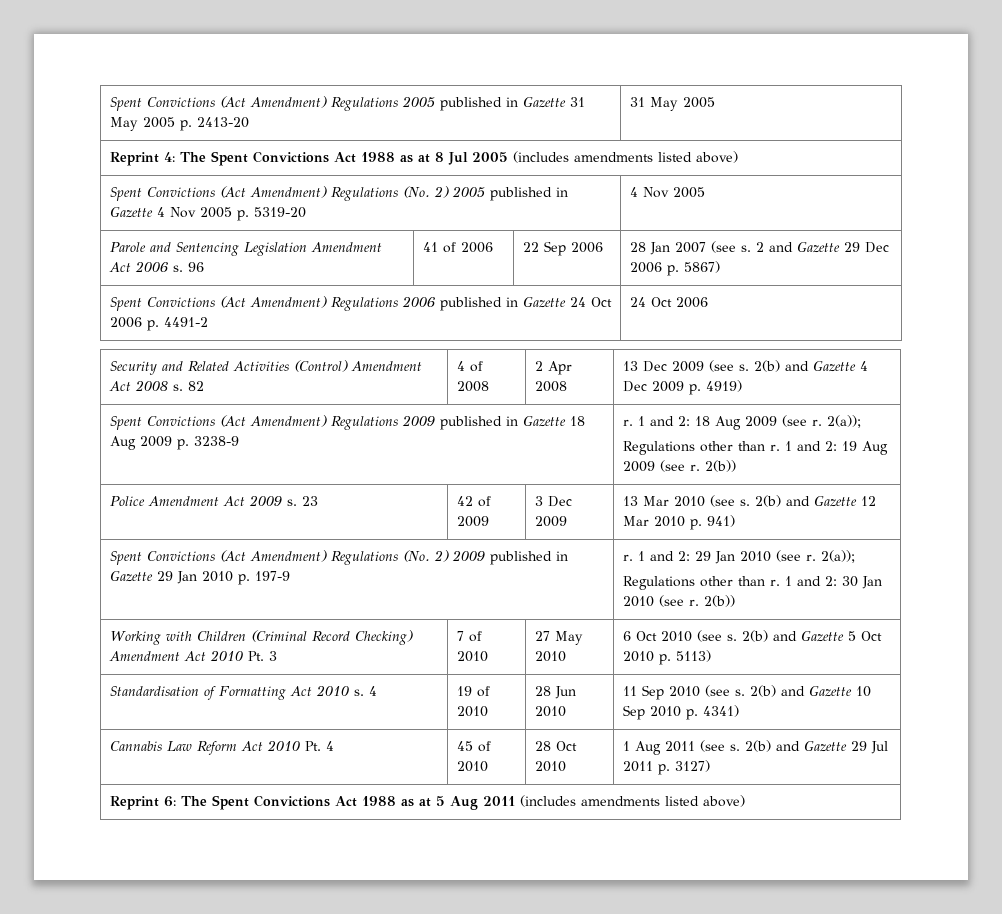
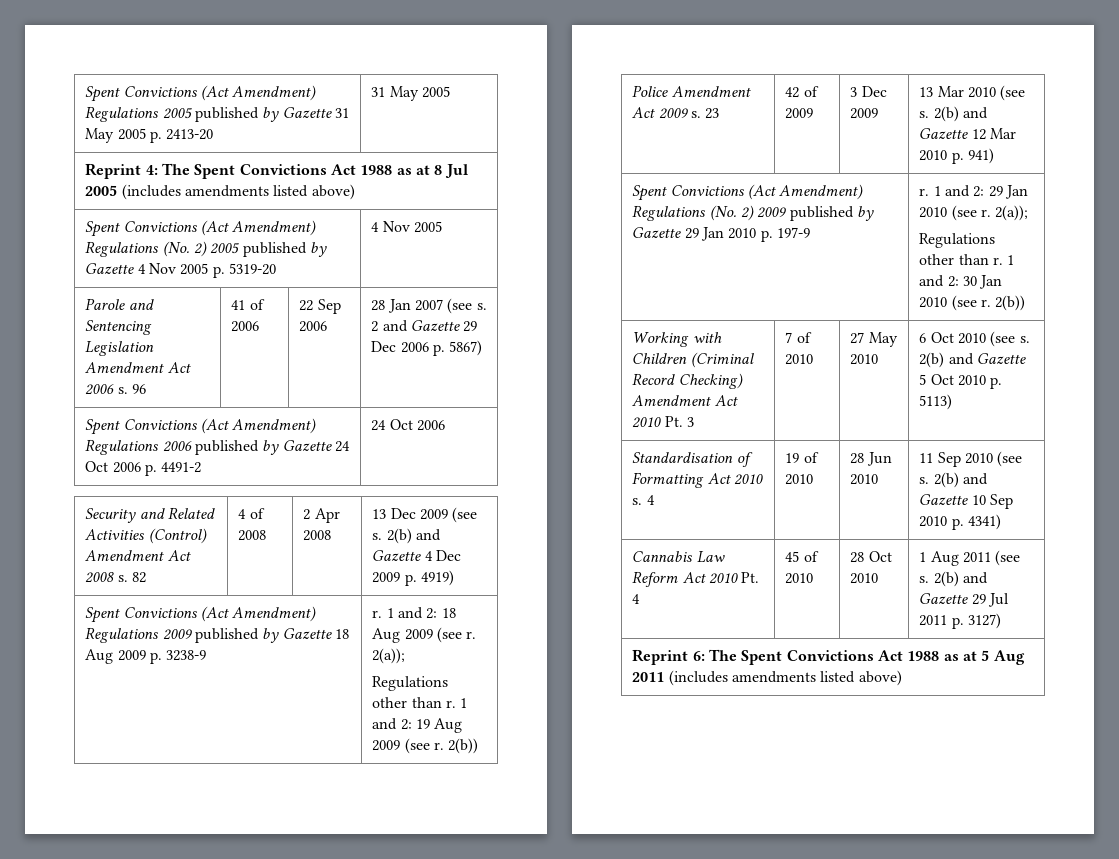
[505,97,518,107] in -> [262,107,280,122] by
[555,187,568,197] in -> [309,242,327,257] by
[505,297,518,307] in -> [262,440,280,455] by
[505,416,518,426] in -> [262,628,280,643] by
[555,551,568,561] in -> [856,206,874,221] by

